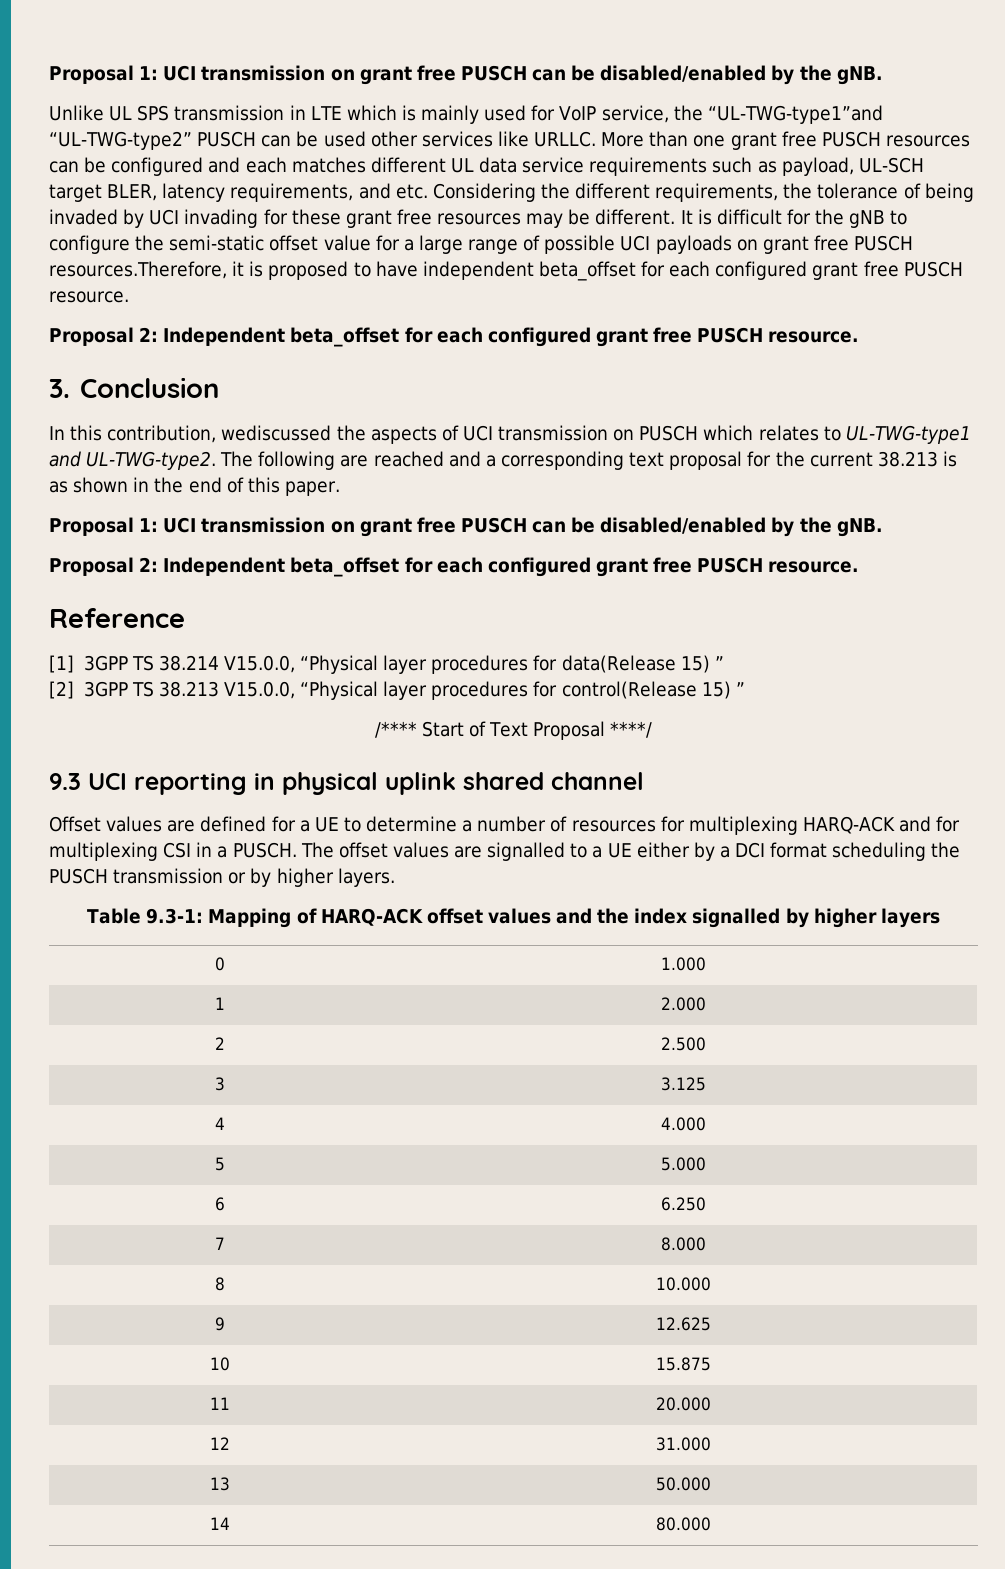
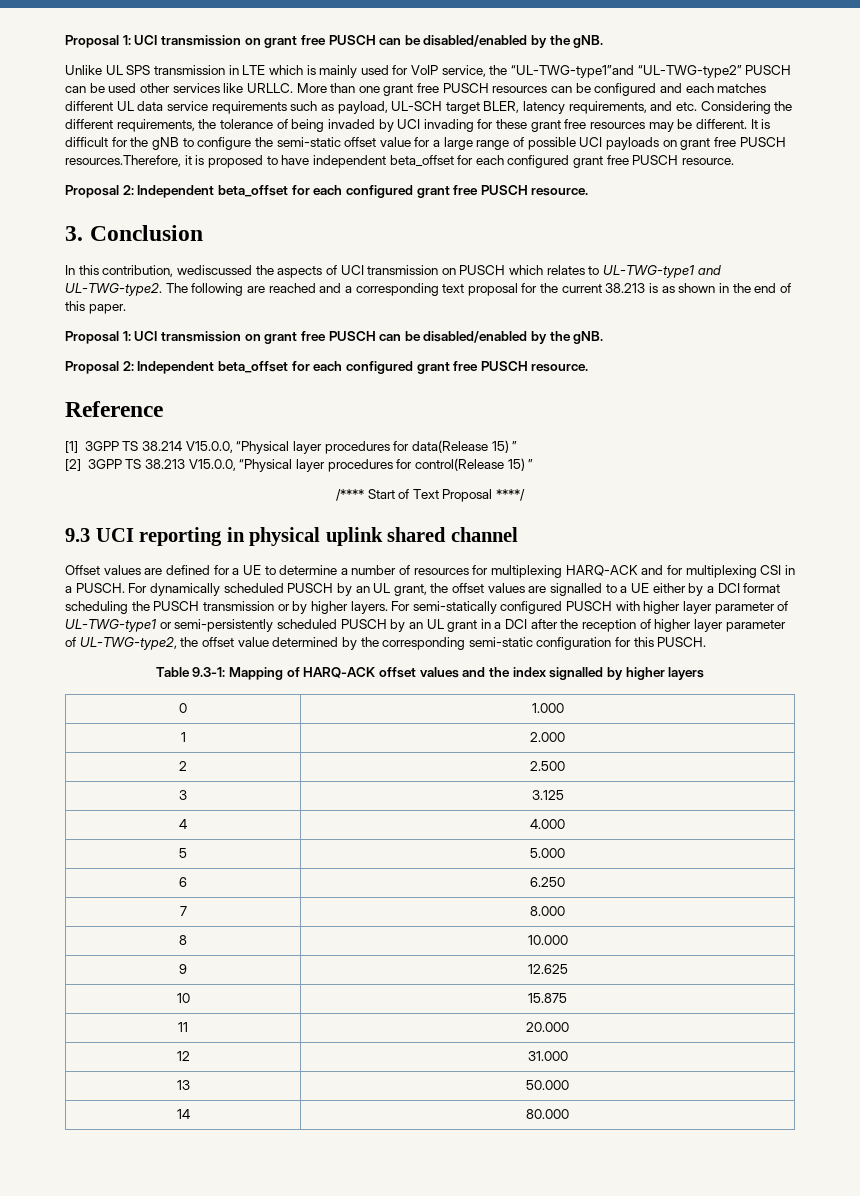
[300,842,334,858] The -> [128,583,449,596] For dynamically scheduled PUSCH by an UL grant, the
(395, 877) none -> [391,601,789,614] [65,619,786,632] [65,637,707,650] For semi-statically configured PUSCH with higher layer parameter of UL-TWG-type1 or semi-persistently scheduled PUSCH by an UL grant in a DCI after the reception of higher layer parameter of UL-TWG-type2, the offset value determined by the corresponding semi-static configuration for this PUSCH.

